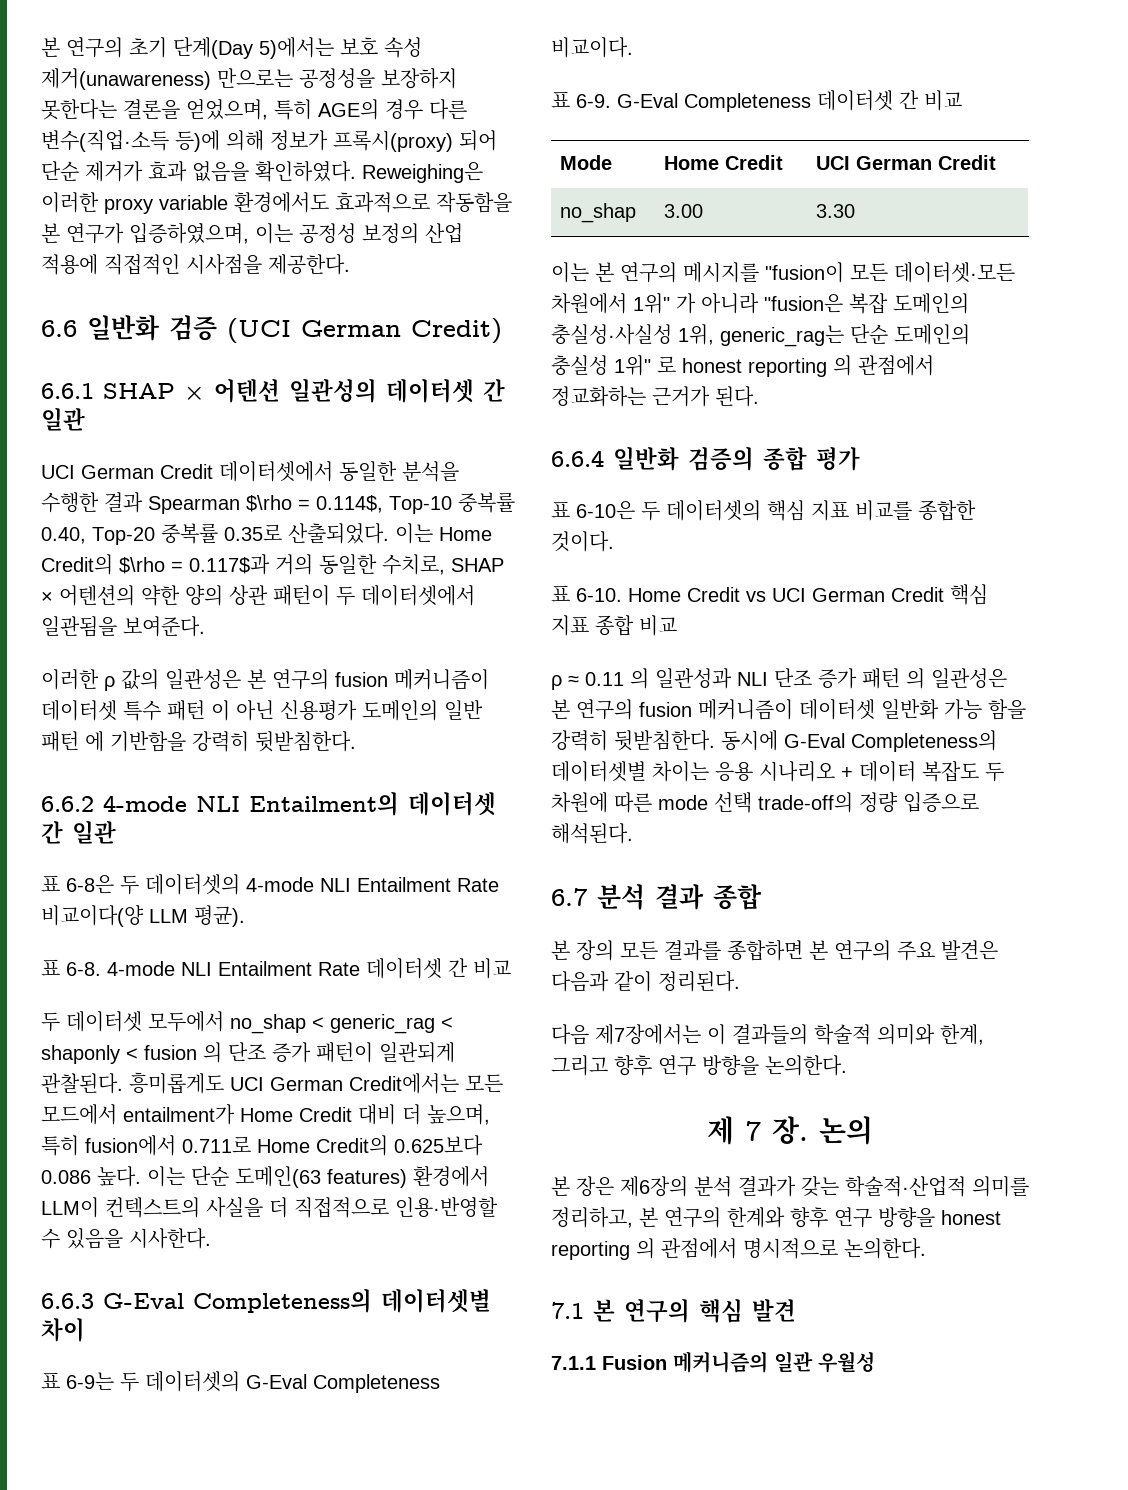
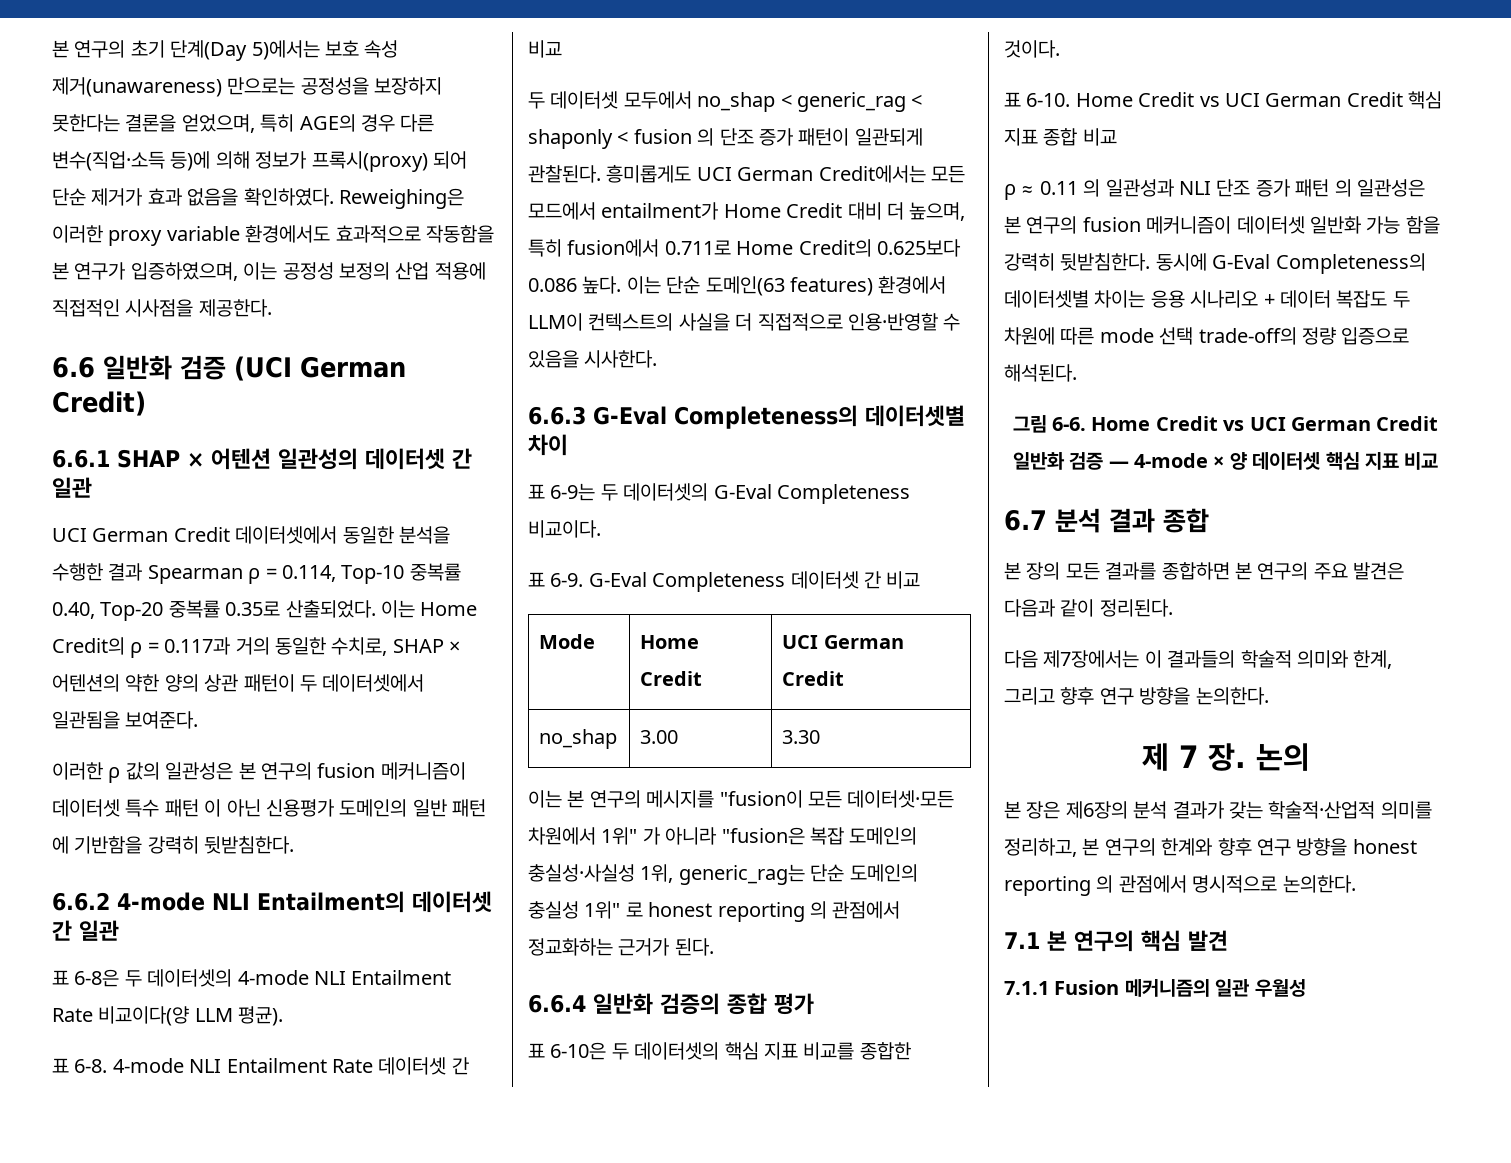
[246,495,383,513] $\rho = 0.114$, -> [248,565,336,584] ρ = 0.114,
[119,554,270,575] $\rho = 0.117$과 -> [130,637,231,658] ρ = 0.117과
(633, 833) none -> [1012,415,1439,433] [1012,452,1439,470] // 그림 6-6. Home Credit vs UCI German Credit 일반화 검증 — 4-mode × 양 데이터셋 핵심 지표 비교

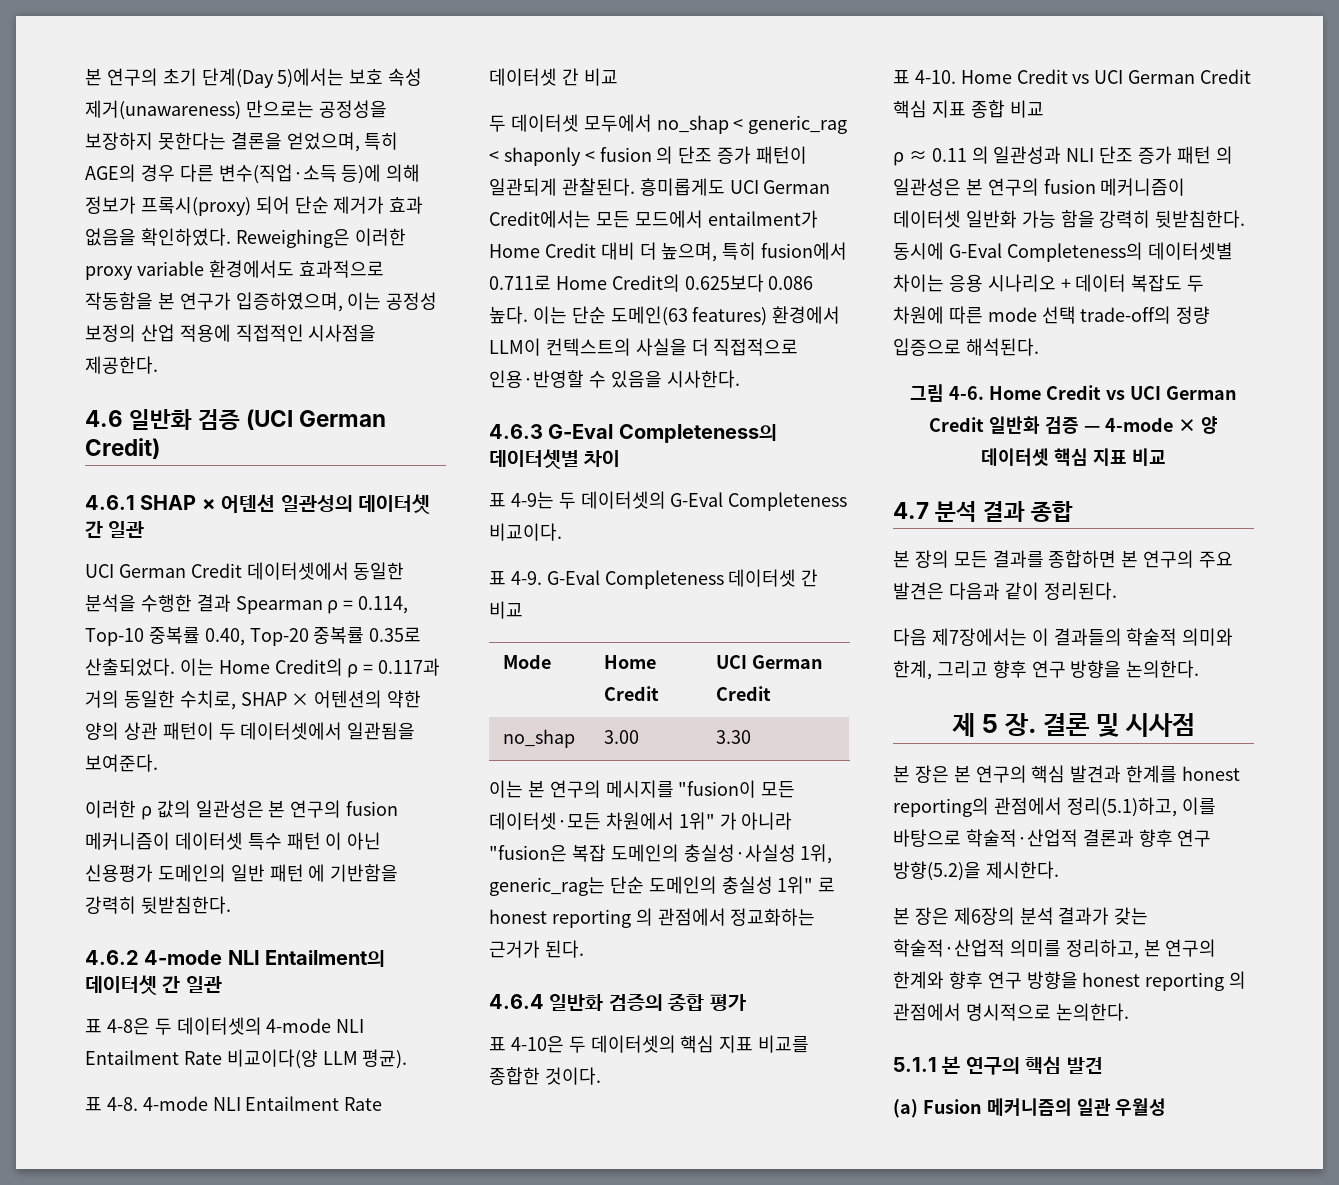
[52,356,95,378] 6.6 -> [85,410,123,427] 4.6
[52,449,110,468] 6.6.1 -> [85,495,135,510] 4.6.1
[52,892,110,911] 6.6.2 -> [85,950,139,965] 4.6.2
[74,969,120,987] 6-8은 -> [106,1018,150,1035] 4-8은
[74,1059,108,1073] 6-8. -> [106,1097,138,1111] 4-8.
[528,406,586,425] 6.6.3 -> [489,424,543,439] 4.6.3
[550,483,596,501] 6-9는 -> [510,492,554,509] 4-9는
[550,573,584,587] 6-9. -> [510,571,542,585] 4-9.
[528,994,586,1013] 6.6.4 -> [489,994,544,1009] 4.6.4
[550,1042,607,1060] 6-10은 -> [510,1036,564,1053] 4-10은
[1026,93,1071,107] 6-10. -> [914,70,956,84] 4-10.
[1052,417,1086,431] 6-6. -> [949,386,985,400] 4-6.
[1004,509,1047,531] 6.7 -> [893,502,929,519] 4.7
[1178,743,1310,771] 7 장. 논의 -> [981,713,1196,737] [893,765,1241,783] [893,797,1216,817] [893,829,1212,847] [893,861,1059,881] 5 장. 결론 및 시사점 // 본 장은 본 연구의 핵심 발견과 한계를 honest reporting의 관점에서 정리(5.1)하고, 이를 바탕으로 학술적·산업적 결론과 향후 연구 방향(5.2)을 제시한다.
[1004,932,1040,949] 7.1 -> [893,1057,937,1072] 5.1.1
[1004,981,1049,995] 7.1.1 -> [893,1099,918,1118] (a)

